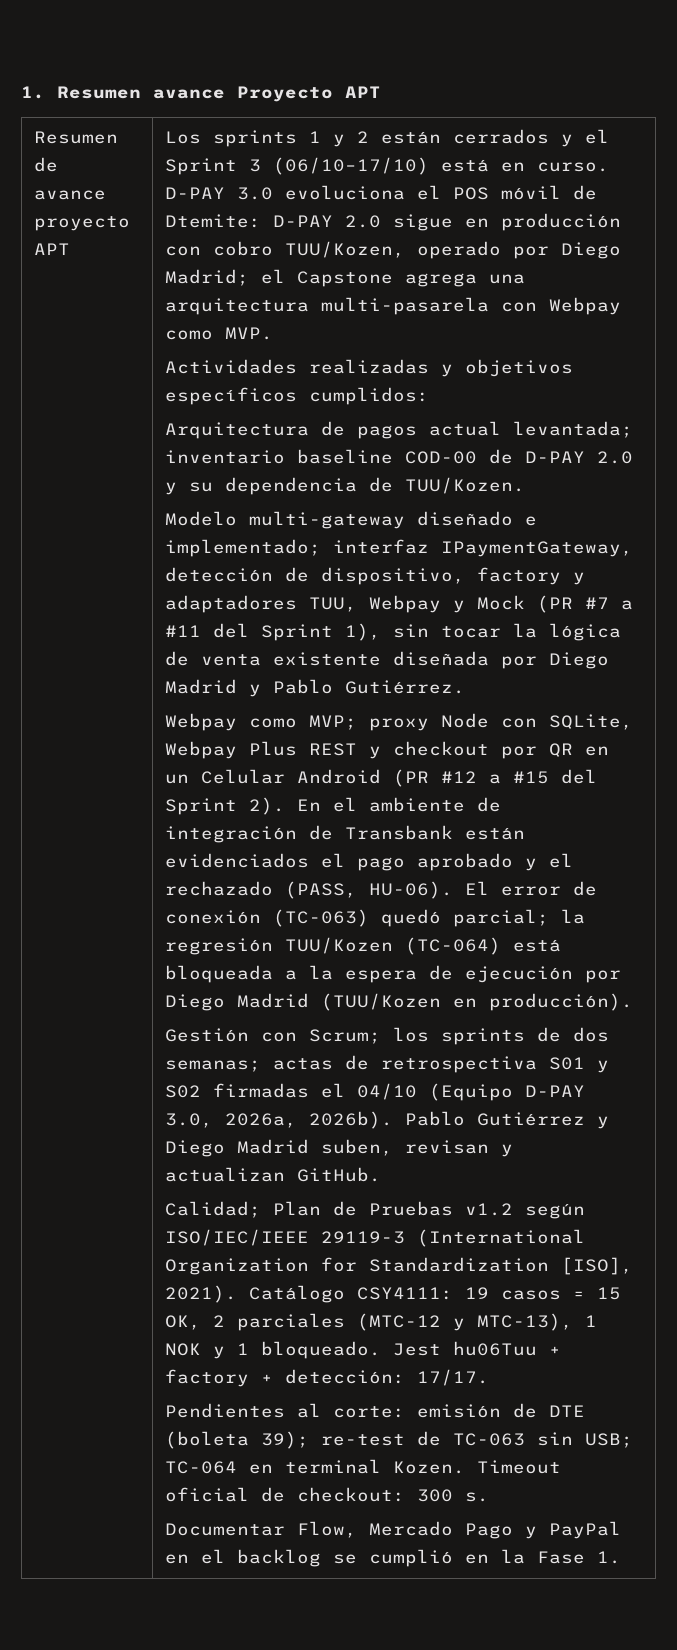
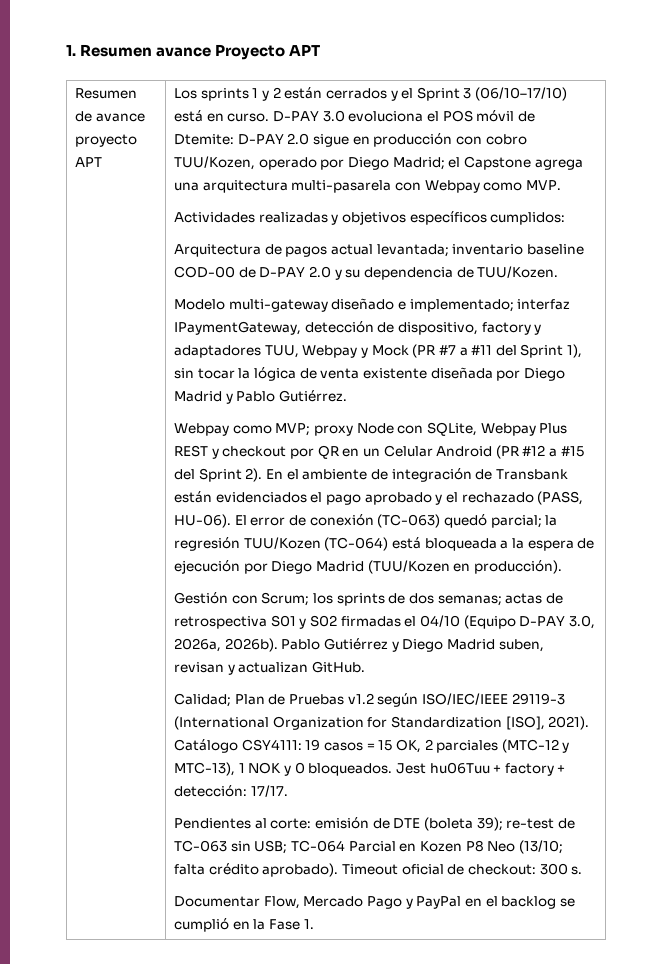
[236,1341,381,1359] 1 bloqueado. -> [294,762,393,776] 0 bloqueados.
[248,1459,465,1474] en terminal Kozen. -> [348,840,563,854] [174,863,339,877] Parcial en Kozen P8 Neo (13/10; falta crédito aprobado).

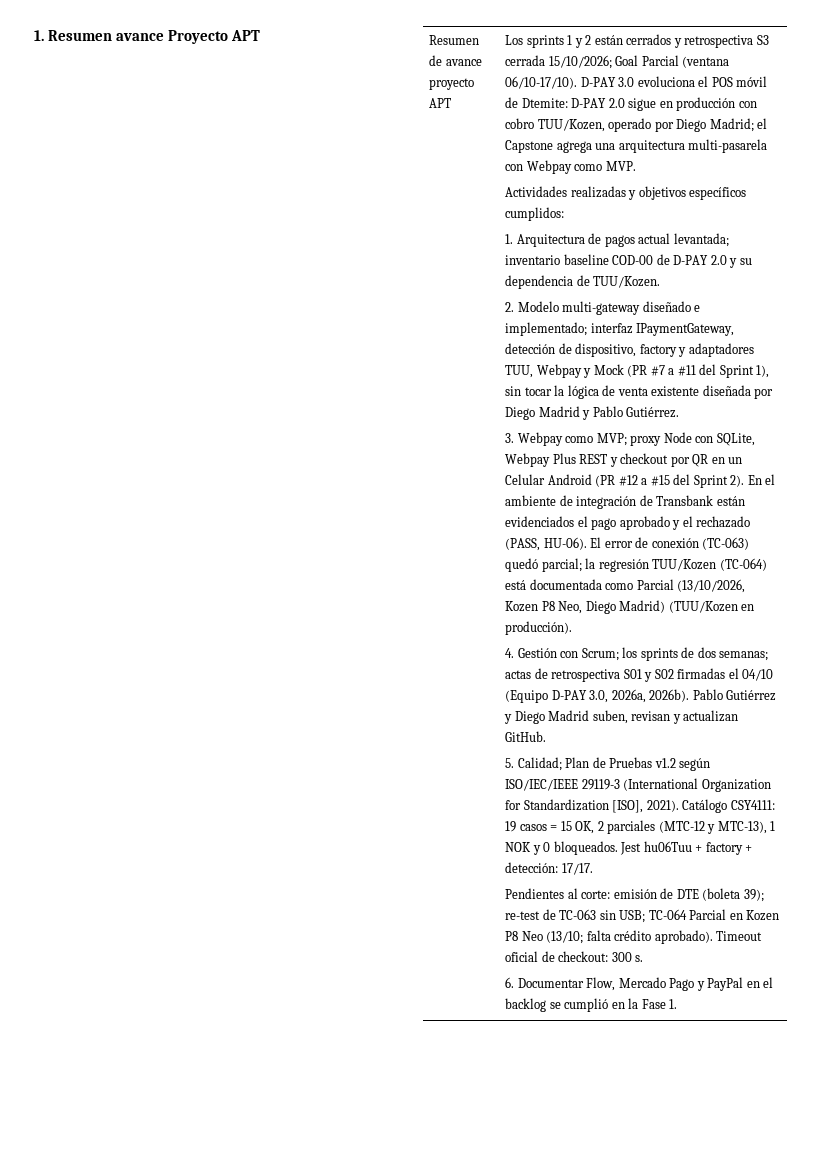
[401,87,568,101] [174,110,270,122] el Sprint 3 (06/10–17/10) está en curso. -> [684,35,769,48] [505,55,730,69] [505,76,578,89] retrospectiva S3 cerrada 15/10/2026; Goal Parcial (ventana 06/10-17/10).
(566, 218) none -> [505,234,514,244] 1.
(559, 272) none -> [505,302,515,312] 2.
(347, 396) none -> [505,433,515,443] 3.
[424,538,595,551] [174,560,364,574] bloqueada a la espera de ejecución por Diego Madrid -> [529,579,746,593] [505,600,666,614] documentada como Parcial (13/10/2026, Kozen P8 Neo, Diego Madrid)
(562, 567) none -> [505,648,515,658] 4.
(365, 667) none -> [505,758,515,768] 5.
(583, 870) none -> [505,977,515,988] 6.

